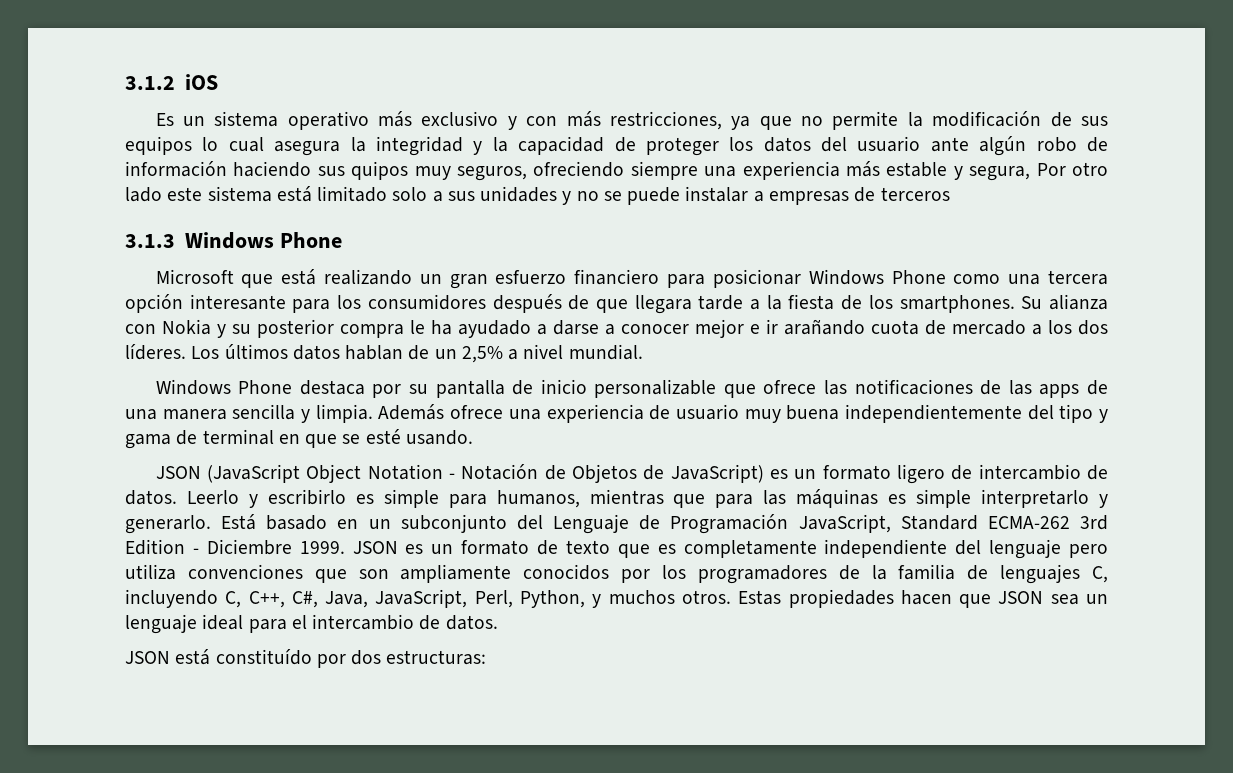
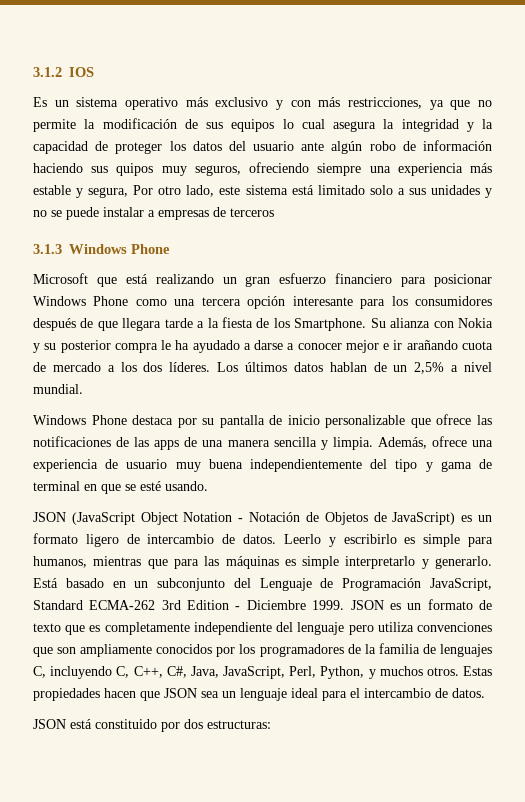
[184,74,218,90] iOS -> [69,67,94,77] IOS
[125,187,162,202] lado -> [186,185,215,197] lado,
[899,295,1015,313] smartphones. -> [294,318,367,331] Smartphone.
[378,404,445,420] Además -> [377,437,427,449] Además,
[215,649,312,665] constituído -> [95,719,157,729] constituido

